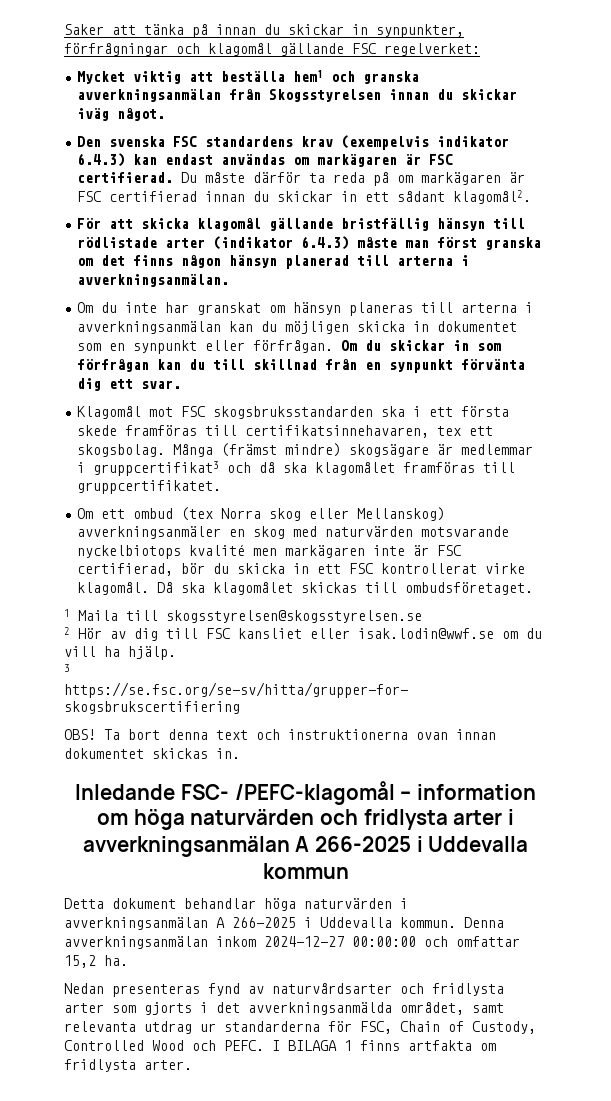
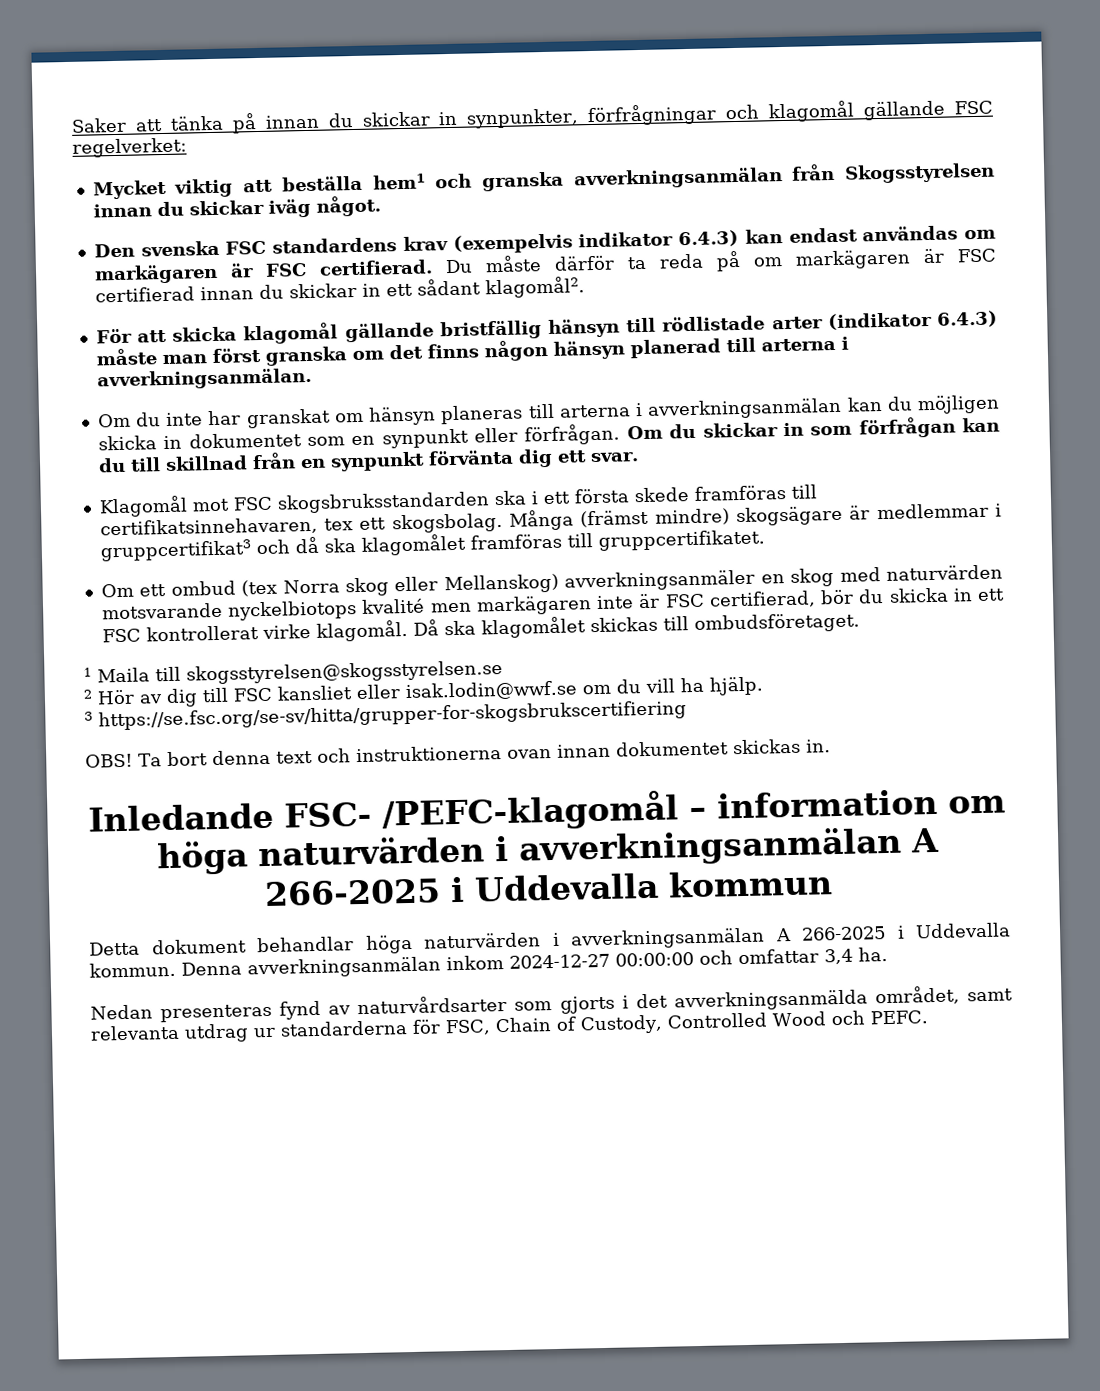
[320,809,503,830] och fridlysta arter -> (485, 851) none
[64,955,96,968] 15,2 -> [824,948,853,965] 3,4
[400,983,504,996] [64,1003,104,1013] och fridlysta arter -> (508, 1004) none
[272,1040,496,1051] [64,1059,192,1072] I BILAGA 1 finns artfakta om fridlysta arter. -> (928, 1017) none

